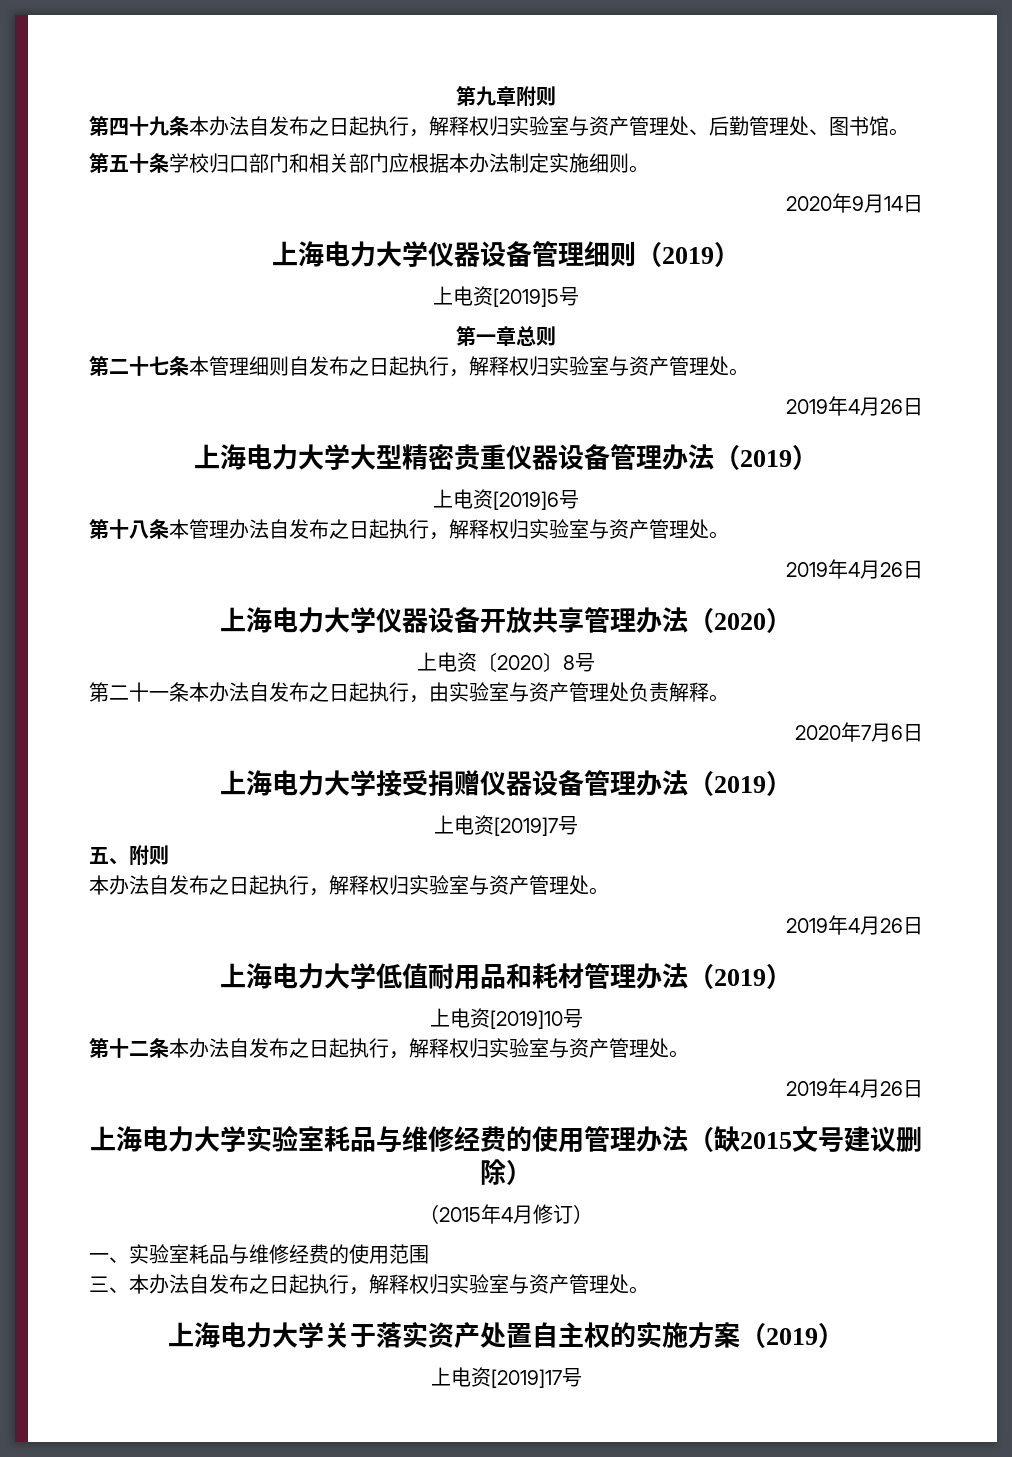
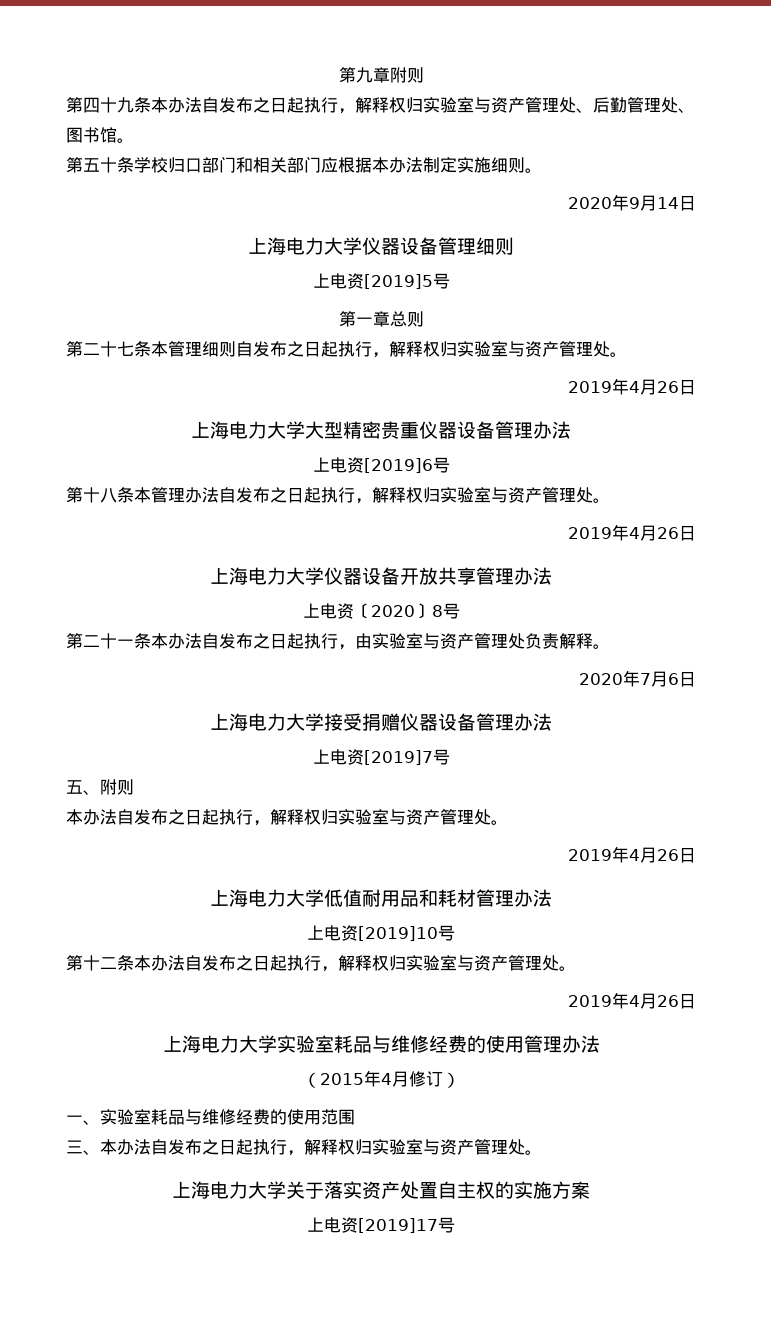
[636,242,740,267] （2019） -> (514, 246) none
[714,445,818,470] （2019） -> (571, 430) none
[688,608,792,633] （2020） -> (552, 576) none
[688,771,792,796] （2019） -> (552, 722) none
[688,964,792,989] （2019） -> (552, 898) none
[688,1126,922,1153] [480,1159,532,1185] （缺2015文号建议删除） -> (600, 1044) none
[740,1323,844,1348] （2019） -> (590, 1190) none

